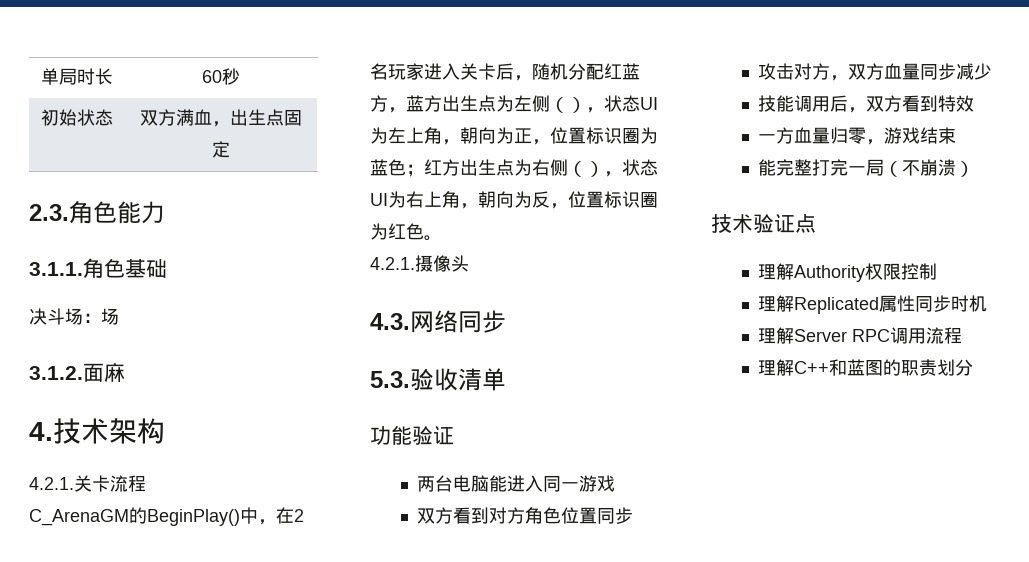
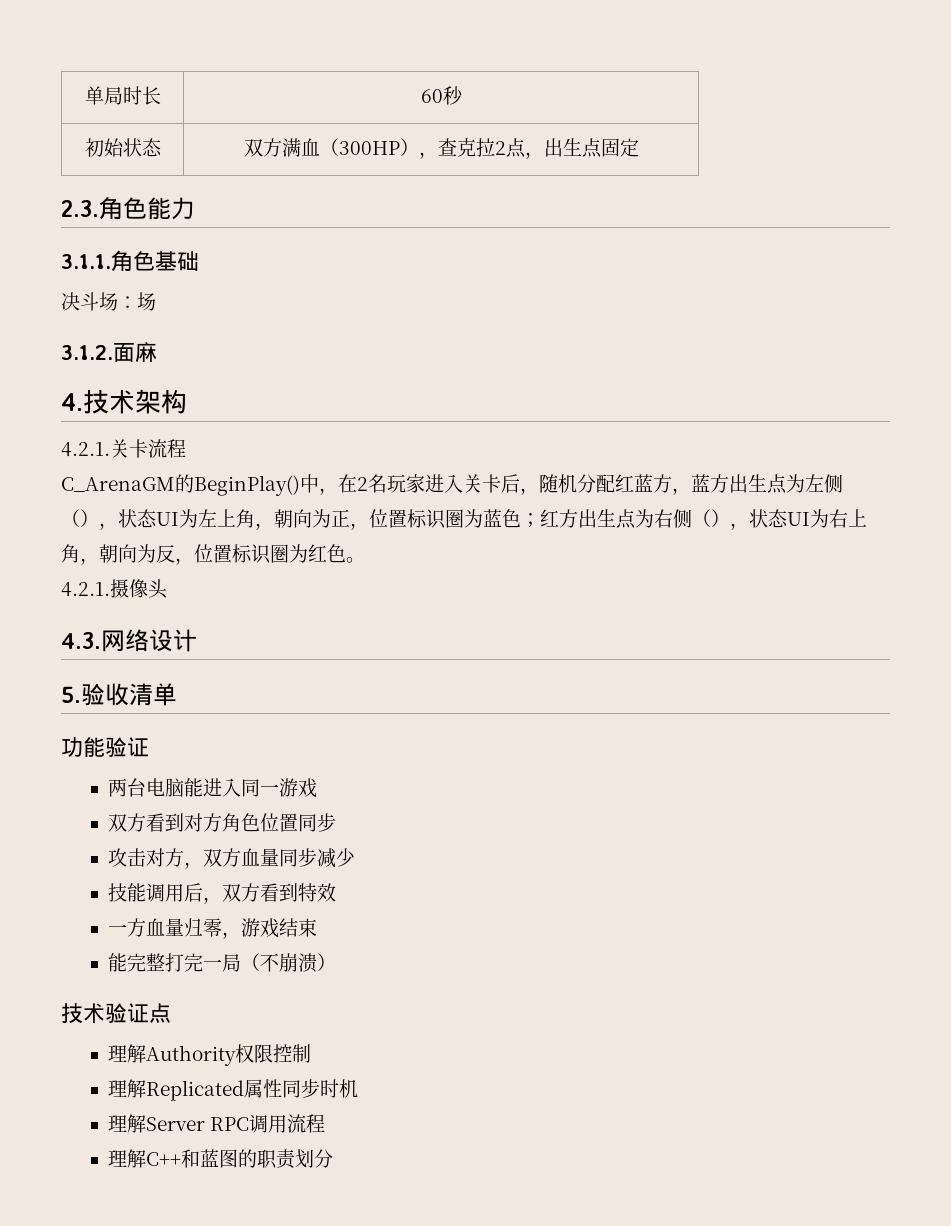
(212, 117) none -> [319,138,526,159] （300HP），查克拉2点
[458,310,506,333] [370,371,410,388] 同步 // 5.3. -> [149,629,197,652] [61,686,81,703] 设计 // 5.

